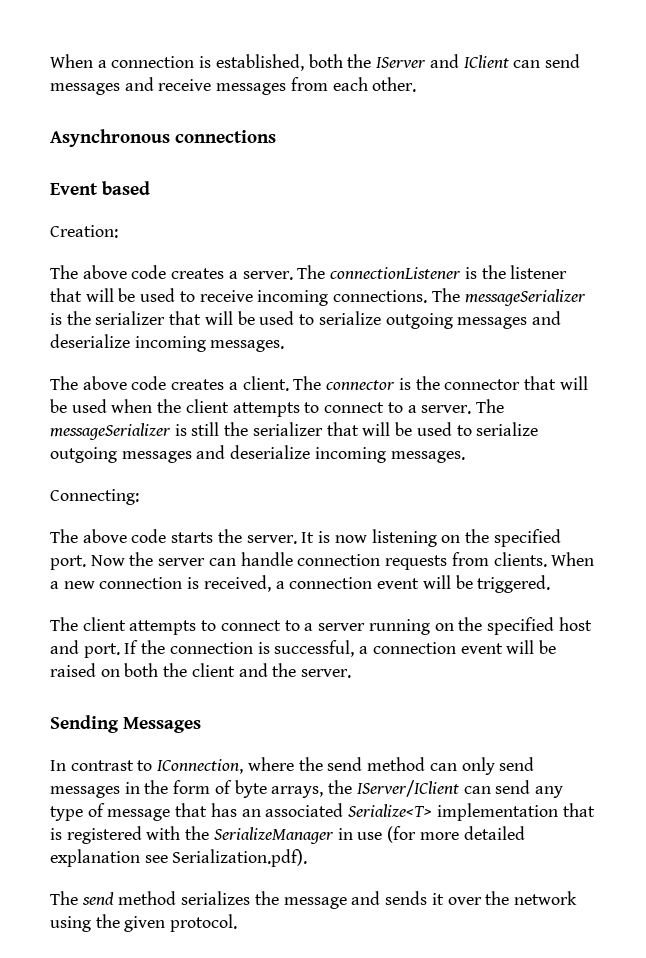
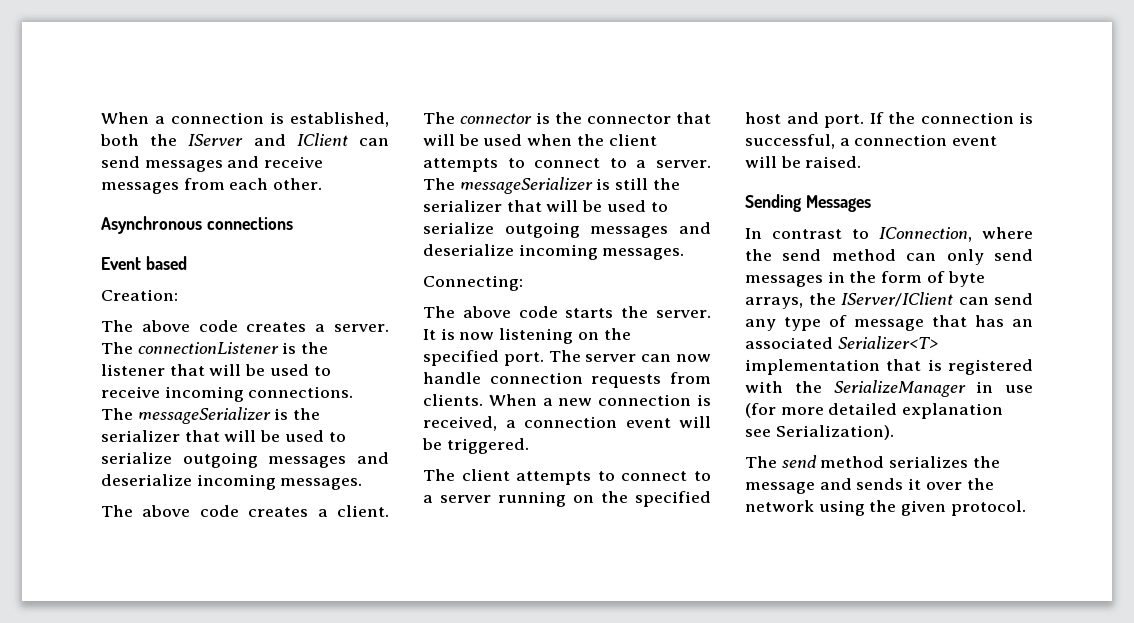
[90,552,154,566] Now the -> [548,350,581,362] The
(236, 562) none -> [676,354,711,362] now
[50,663,352,678] raised on both the client and the server. -> [805,156,862,168] raised.
[348,804,433,817] Serialize<T> -> [837,336,938,349] Serializer<T>
[172,849,308,867] Serialization.pdf). -> [775,425,894,440] Serialization).

